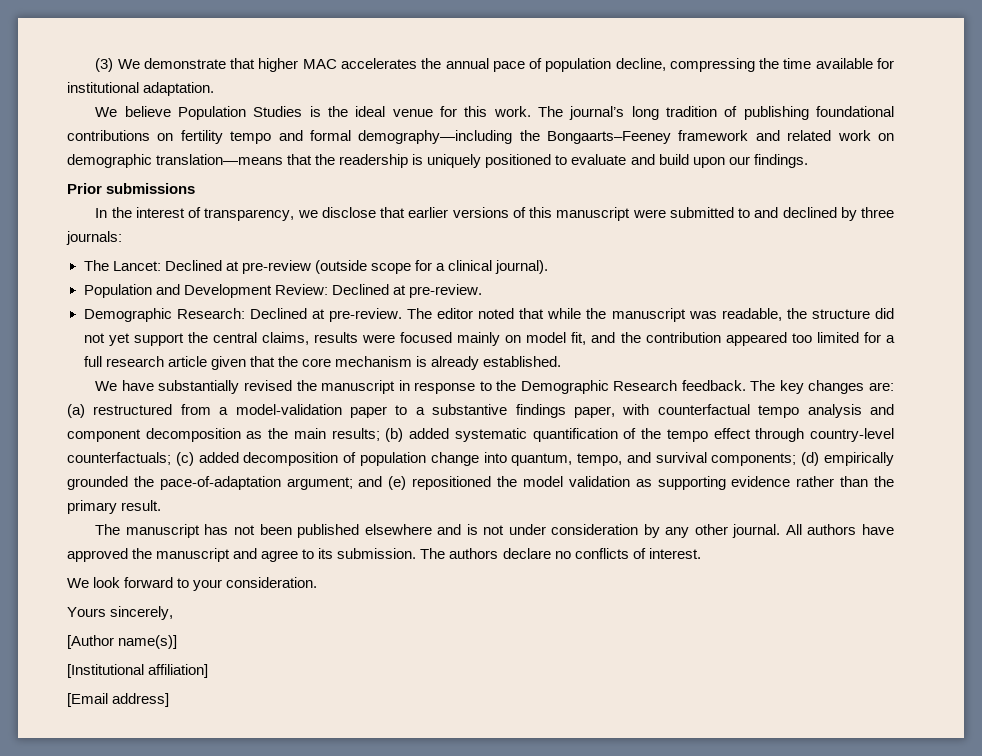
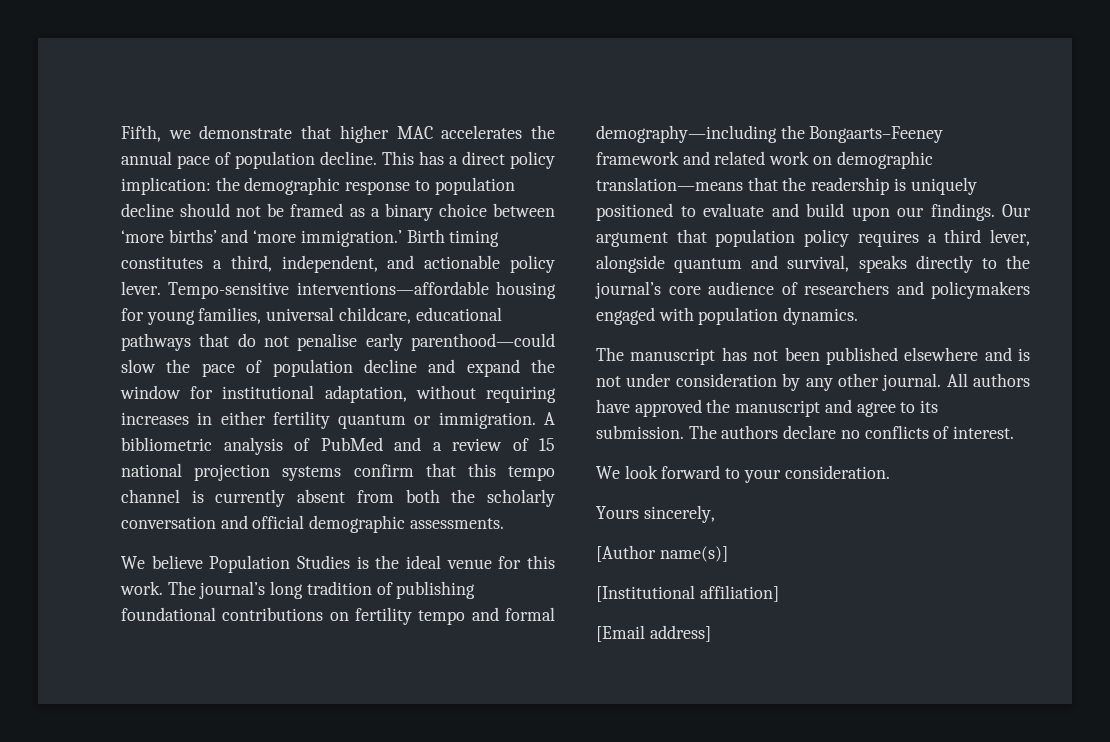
[95,58,140,72] (3) We -> [121,125,191,142] Fifth, we
[615,58,894,72] [67,82,215,96] decline, compressing the time available for institutional adaptation. -> [320,151,555,169] [121,177,515,195] [121,203,555,221] [121,229,500,247] [121,255,555,273] [121,281,556,299] [121,307,502,325] [121,333,555,351] [121,359,555,377] [120,385,556,403] [121,411,555,429] [121,437,555,455] [121,463,555,481] [121,489,555,507] [121,515,504,533] decline. This has a direct policy implication: the demographic response to population decline should not be framed as a binary choice between ‘more births’ and ‘more immigration.’ Birth timing constitutes a third, independent, and actionable policy lever. Tempo-sensitive interventions—affordable housing for young families, universal childcare, educational pathways that do not penalise early parenthood—could slow the pace of population decline and expand the window for institutional adaptation, without requiring increases in either fertility quantum or immigration. A bibliometric analysis of PubMed and a review of 15 national projection systems confirm that this tempo channel is currently absent from both the scholarly conversation and official demographic assessments.
[67,183,196,194] [95,207,894,221] [66,231,122,245] [83,260,548,274] [83,284,482,298] [83,308,894,322] [83,332,896,346] [83,356,562,370] [95,380,895,394] [67,404,894,418] [67,428,895,442] [67,452,895,466] [67,476,895,490] [67,500,162,514] // Prior submissions // In the interest of transparency, we disclose that earlier versions of this manuscript were submitted to and declined by three journals: // The Lancet: Declined at pre-review (outside scope for a clinical journal). // Population and Development Review: Declined at pre-review. // Demographic Research: Declined at pre-review. The editor noted that while the manuscript was readable, the structure did not yet support the central claims, results were focused mainly on model fit, and the contribution appeared too limited for a full research article given that the core mechanism is already established. // We have substantially revised the manuscript in response to the Demographic Research feedback. The key changes are: (a) restructured from a model-validation paper to a substantive findings paper, with counterfactual tempo analysis and component decomposition as the main results; (b) added systematic quantification of the tempo effect through country-level counterfactuals; (c) added decomposition of population change into quantum, tempo, and survival components; (d) empirically grounded the pace-of-adaptation argument; and (e) repositioned the model validation as supporting evidence rather than the primary result. -> [1002,204,1031,217] [596,229,1030,247] [596,255,1030,273] [595,281,1030,299] [596,307,859,325] Our argument that population policy requires a third lever, alongside quantum and survival, speaks directly to the journal’s core audience of researchers and policymakers engaged with population dynamics.

